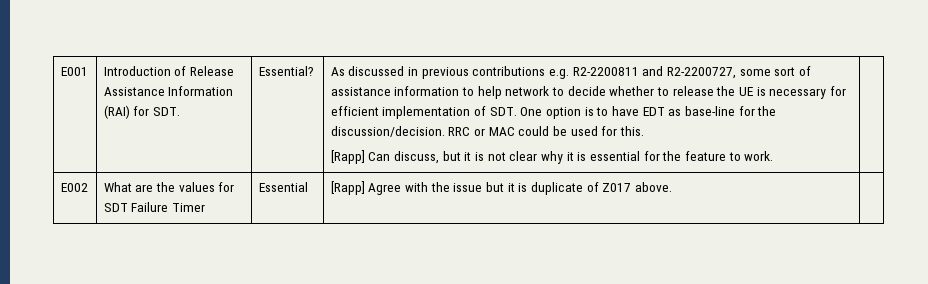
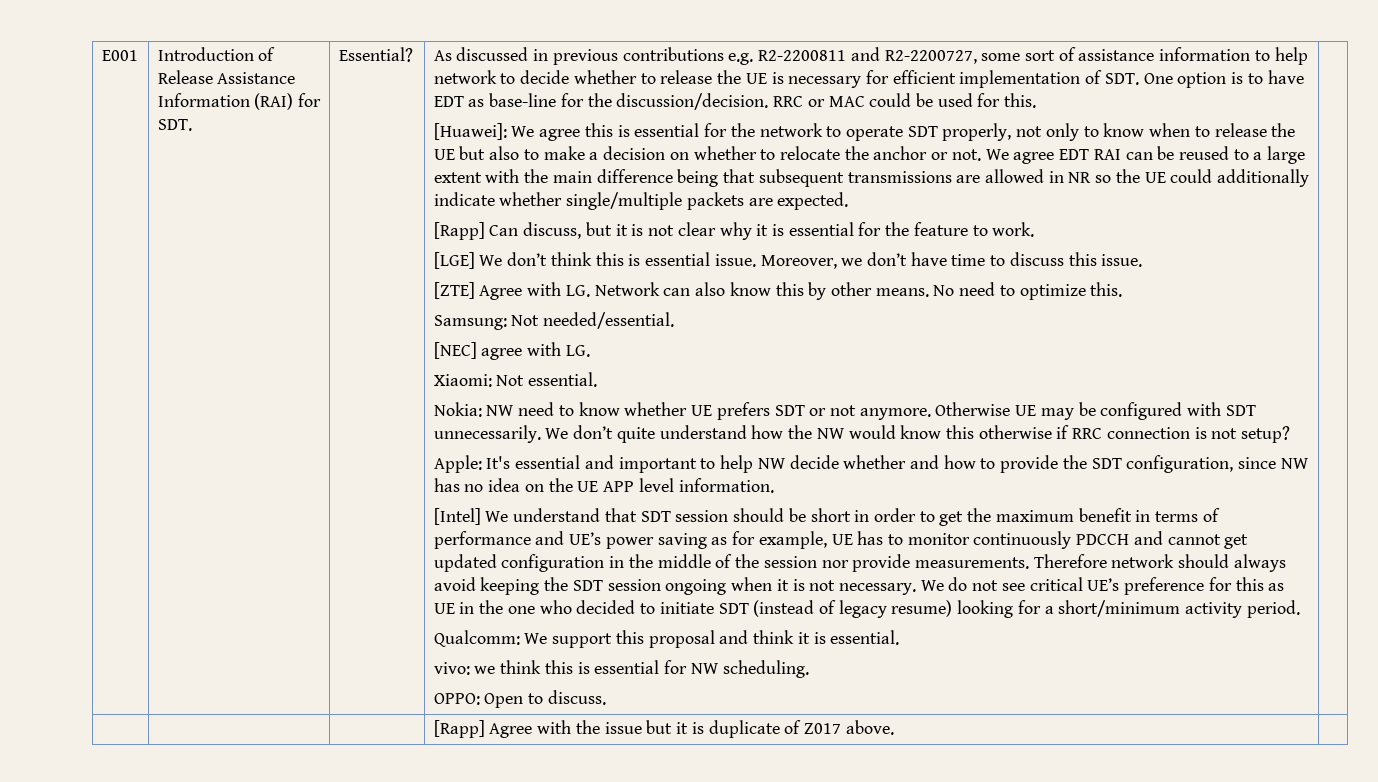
(644, 131) none -> [433,123,1296,141] [433,146,1306,164] [433,169,1310,187] [433,192,849,210] // [Huawei]: We agree this is essential for the network to operate SDT properly, not only to know when to release the UE but also to make a decision on whether to relocate the anchor or not. We agree EDT RAI can be reused to a large extent with the main difference being that subsequent transmissions are allowed in NR so the UE could additionally indicate whether single/multiple packets are expected.
[60,183,88,192] [103,182,235,192] [103,202,206,212] [258,182,308,192] | // E002 | What are the values for SDT Failure Timer | Essential -> [433,252,1143,269] [433,282,1123,300] [433,312,675,330] [433,342,590,360] [433,372,598,387] [433,402,1256,420] [433,425,1291,443] [433,455,1309,473] [433,478,774,493] [433,508,1220,526] [433,531,1249,549] [433,554,1286,572] [433,577,1285,595] [433,600,1300,618] [433,630,900,648] [433,660,809,678] [433,690,606,708] // [LGE] We don’t think this is essential issue. Moreover, we don’t have time to discuss this issue. // [ZTE] Agree with LG. Network can also know this by other means. No need to optimize this. // Samsung: Not needed/essential. // [NEC] agree with LG. // Xiaomi: Not essential. // Nokia: NW need to know whether UE prefers SDT or not anymore. Otherwise UE may be configured with SDT unnecessarily. We don’t quite understand how the NW would know this otherwise if RRC connection is not setup? // Apple: It's essential and important to help NW decide whether and how to provide the SDT configuration, since NW has no idea on the UE APP level information. // [Intel] We understand that SDT session should be short in order to get the maximum benefit in terms of performance and UE’s power saving as for example, UE has to monitor continuously PDCCH and cannot get updated configuration in the middle of the session nor provide measurements. Therefore network should always avoid keeping the SDT session ongoing when it is not necessary. We do not see critical UE’s preference for this as UE in the one who decided to initiate SDT (instead of legacy resume) looking for a short/minimum activity period. // Qualcomm: We support this proposal and think it is essential. // vivo: we think this is essential for NW scheduling. // OPPO: Open to discuss. | // | |

